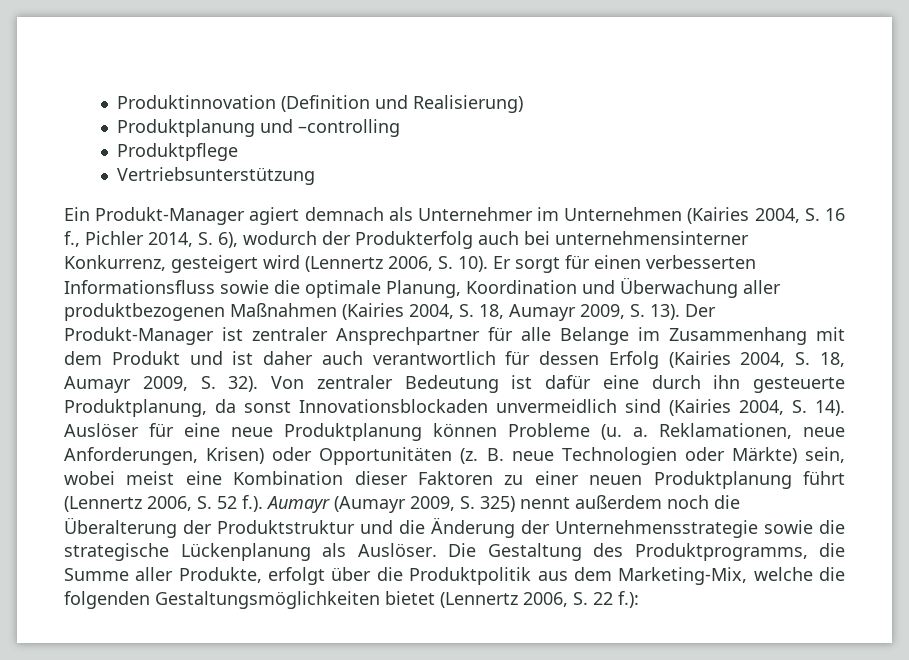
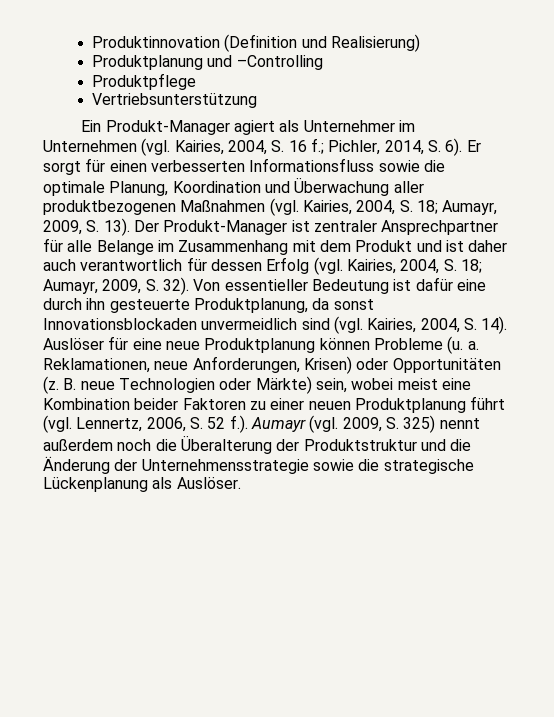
[298,119,401,137] –controlling -> [236,55,323,70] –Controlling
[304,207,384,221] demnach -> (275, 127) none
[687,207,750,224] (Kairies -> [141,138,224,156] (vgl. Kairies,
[64,231,749,249] [64,255,488,273] f., Pichler 2014, S. 6), wodurch der Produkterfolg auch bei unternehmensinterner Konkurrenz, gesteigert wird (Lennertz 2006, S. 10). -> [310,138,463,156] f.; Pichler, 2014, S. 6).
[342,303,576,321] (Kairies 2004, S. 18, Aumayr -> [269,198,498,216] (vgl. Kairies, 2004, S. 18; Aumayr,
[668,351,845,368] [64,376,131,393] (Kairies 2004, S. 18, Aumayr -> [313,257,482,275] [43,279,98,294] (vgl. Kairies, 2004, S. 18; Aumayr,
[316,375,393,389] zentraler -> [224,279,308,291] essentieller
[669,399,731,416] (Kairies -> [333,316,417,334] (vgl. Kairies,
[354,471,408,485] dieser -> [134,398,179,410] beider
[64,496,142,512] (Lennertz -> [43,415,143,433] (vgl. Lennertz,
[334,496,406,513] (Aumayr -> [309,415,339,433] (vgl.
[448,543,845,561] [64,567,846,585] [64,591,639,609] Die Gestaltung des Produktprogramms, die Summe aller Produkte, erfolgt über die Produktpolitik aus dem Marketing-Mix, welche die folgenden Gestaltungsmöglichkeiten bietet (Lennertz 2006, S. 22 f.): -> (241, 483) none

